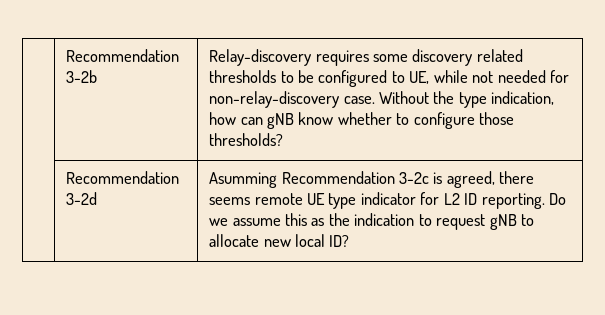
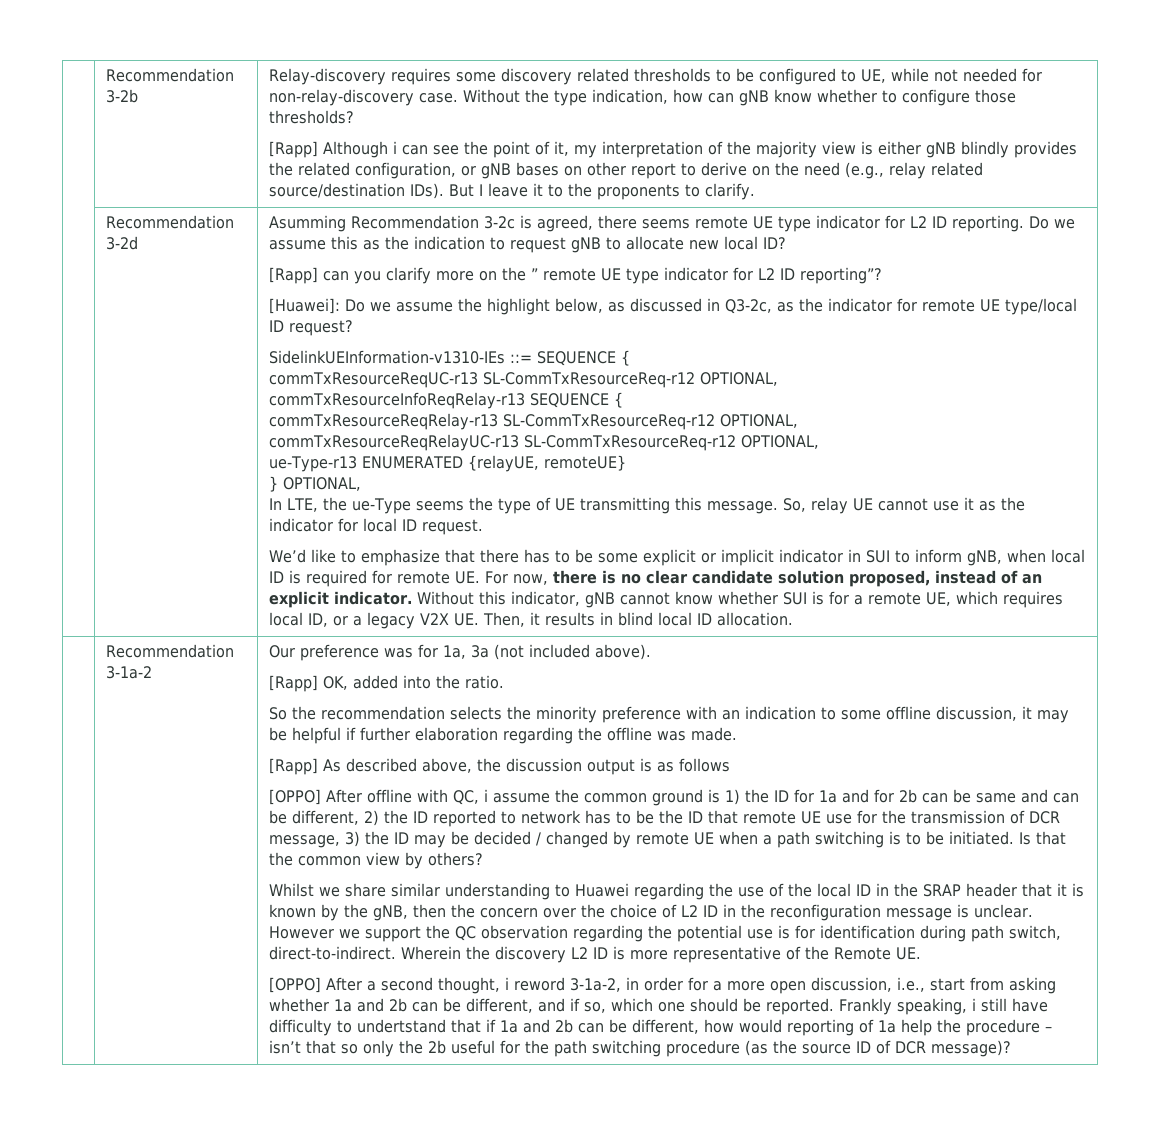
(284, 139) none -> [269,141,1078,158] [269,162,984,179] [269,183,756,200] // [Rapp] Although i can see the point of it, my interpretation of the majority view is either gNB blindly provides the related configuration, or gNB bases on other report to derive on the need (e.g., relay related source/destination IDs). But I leave it to the proponents to clarify.
(350, 241) none -> [269,267,883,284] [269,298,1078,315] [269,320,354,336] [269,350,631,366] [269,372,779,388] [269,392,624,409] [269,413,799,430] [269,434,820,451] [269,455,627,472] [269,476,362,492] [269,497,1026,514] [269,518,484,535] [269,549,1086,566] [269,570,1043,587] [269,591,1064,608] [269,612,794,629] [106,644,235,658] [106,666,153,679] [269,644,652,661] [269,675,505,692] [269,706,1070,723] [269,727,738,744] [269,758,731,775] [269,789,1080,806] [269,810,1061,827] [269,831,1067,848] [269,852,484,869] [269,883,1085,900] [269,904,1034,921] [269,925,1062,942] [269,946,922,963] [269,977,1057,994] [269,998,1049,1015] [269,1019,1053,1036] [269,1040,1012,1057] // [Rapp] can you clarify more on the ” remote UE type indicator for L2 ID reporting”? // [Huawei]: Do we assume the highlight below, as discussed in Q3-2c, as the indicator for remote UE type/local ID request? // SidelinkUEInformation-v1310-IEs ::= SEQUENCE { // commTxResourceReqUC-r13 SL-CommTxResourceReq-r12 OPTIONAL, // commTxResourceInfoReqRelay-r13 SEQUENCE { // commTxResourceReqRelay-r13 SL-CommTxResourceReq-r12 OPTIONAL, // commTxResourceReqRelayUC-r13 SL-CommTxResourceReq-r12 OPTIONAL, // ue-Type-r13 ENUMERATED {relayUE, remoteUE} // } OPTIONAL, // In LTE, the ue-Type seems the type of UE transmitting this message. So, relay UE cannot use it as the indicator for local ID request. // We’d like to emphasize that there has to be some explicit or implicit indicator in SUI to inform gNB, when local ID is required for remote UE. For now, there is no clear candidate solution proposed, instead of an explicit indicator. Without this indicator, gNB cannot know whether SUI is for a remote UE, which requires local ID, or a legacy V2X UE. Then, it results in blind local ID allocation. // | Recommendation 3-1a-2 | Our preference was for 1a, 3a (not included above). // [Rapp] OK, added into the ratio. // So the recommendation selects the minority preference with an indication to some offline discussion, it may be helpful if further elaboration regarding the offline was made. // [Rapp] As described above, the discussion output is as follows // [OPPO] After offline with QC, i assume the common ground is 1) the ID for 1a and for 2b can be same and can be different, 2) the ID reported to network has to be the ID that remote UE use for the transmission of DCR message, 3) the ID may be decided / changed by remote UE when a path switching is to be initiated. Is that the common view by others? // Whilst we share similar understanding to Huawei regarding the use of the local ID in the SRAP header that it is known by the gNB, then the concern over the choice of L2 ID in the reconfiguration message is unclear. However we support the QC observation regarding the potential use is for identification during path switch, direct-to-indirect. Wherein the discovery L2 ID is more representative of the Remote UE. // [OPPO] After a second thought, i reword 3-1a-2, in order for a more open discussion, i.e., start from asking whether 1a and 2b can be different, and if so, which one should be reported. Frankly speaking, i still have difficulty to undertstand that if 1a and 2b can be different, how would reporting of 1a help the procedure – isn’t that so only the 2b useful for the path switching procedure (as the source ID of DCR message)?

